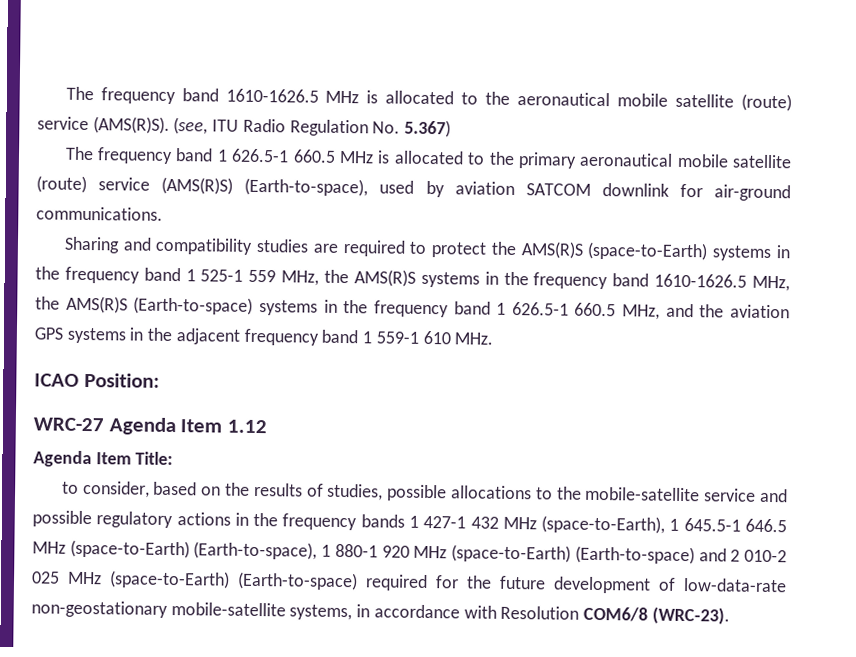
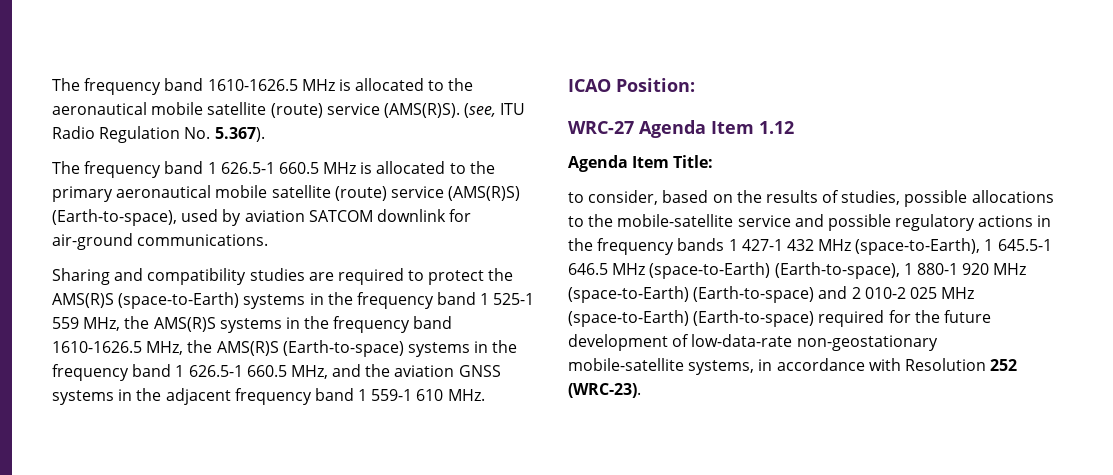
[404,119,452,138] 5.367) -> [214,127,265,142] 5.367).
[34,327,63,340] GPS -> [458,365,501,377] GNSS
[583,606,649,622] COM6/8 -> [990,359,1018,371] 252

